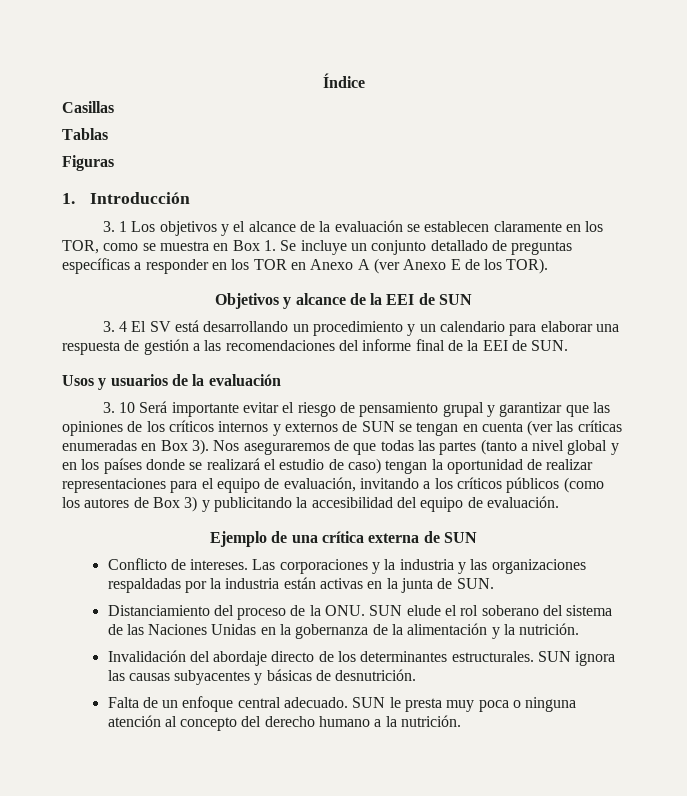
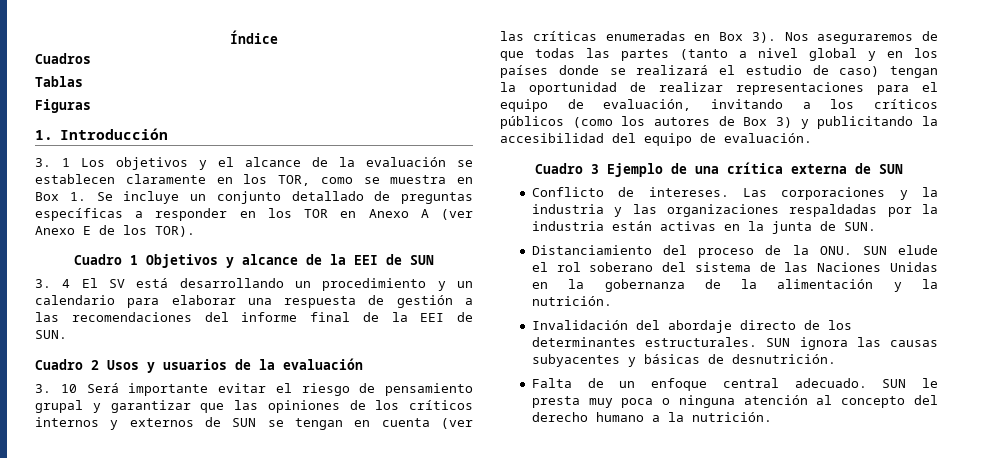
[62,101,114,113] Casillas -> [35,53,91,64] Cuadros
(549, 266) none -> [74,254,138,265] Cuadro 1
(569, 345) none -> [35,359,99,370] Cuadro 2
(559, 502) none -> [535,163,599,174] Cuadro 3

